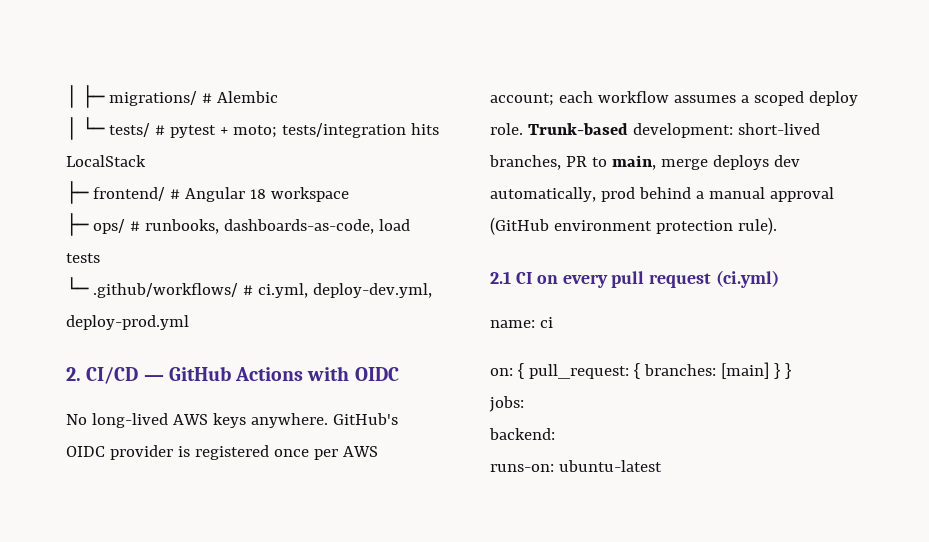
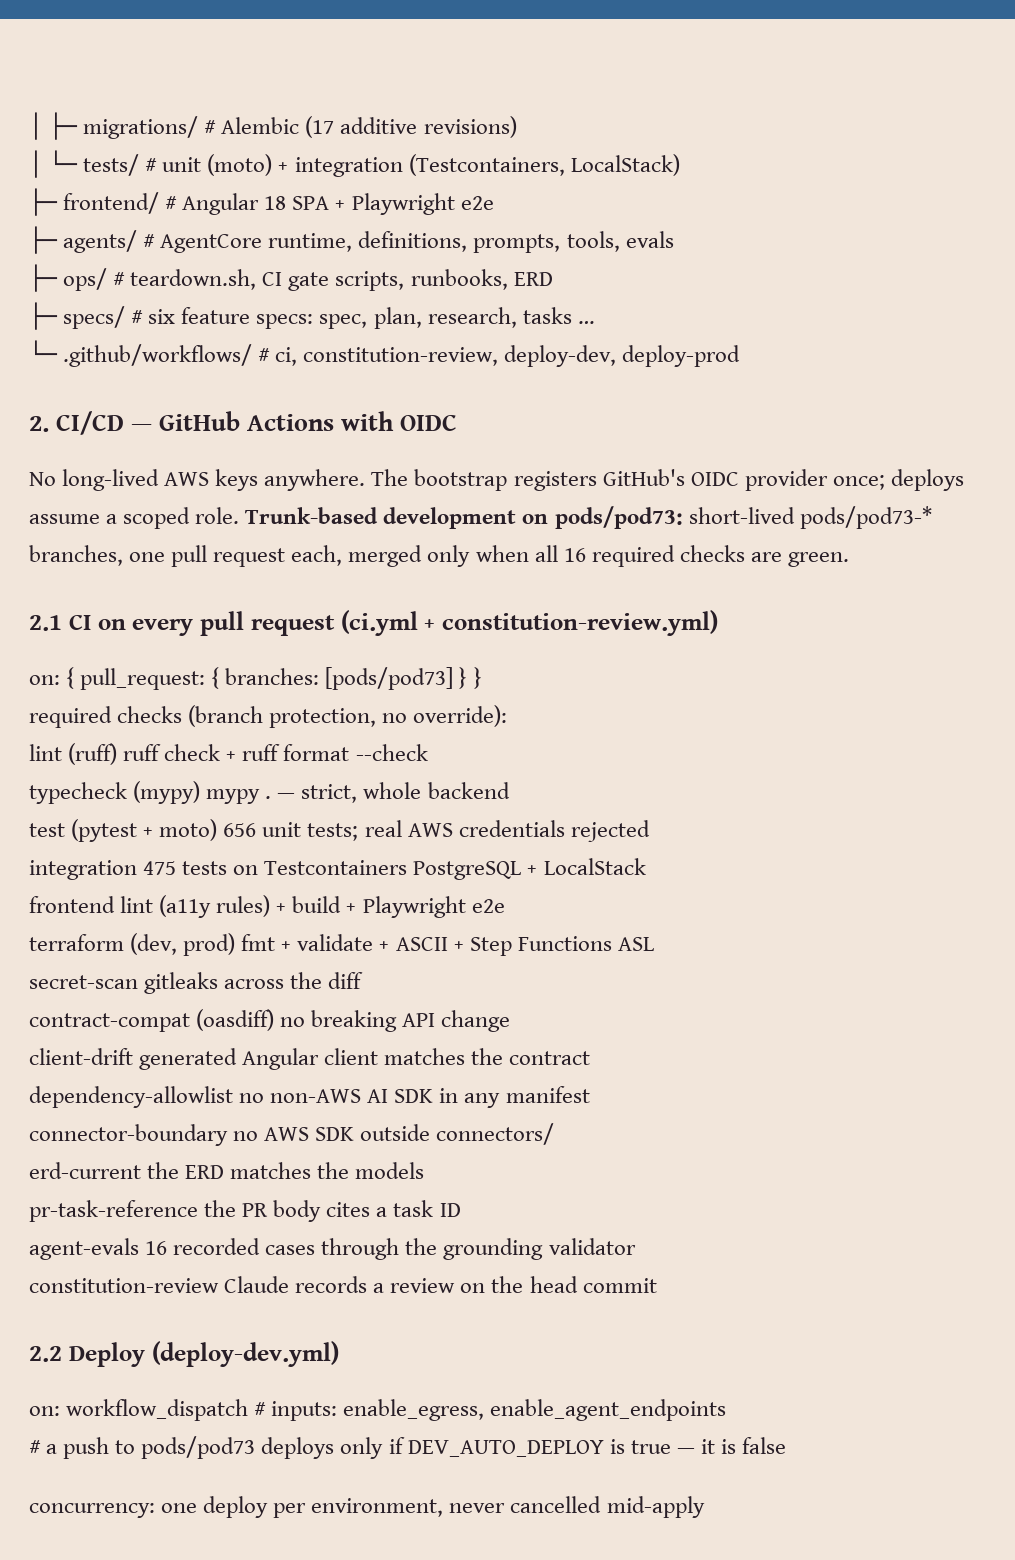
(278, 97) none -> [305,116,517,138] (17 additive revisions)
[169,123,439,138] [66,155,146,167] pytest + moto; tests/integration hits LocalStack -> [162,154,680,177] unit (moto) + integration (Testcontainers, LocalStack)
[270,187,349,202] [66,213,410,236] [66,253,100,263] workspace // ├─ ops/ # runbooks, dashboards-as-code, load tests -> [292,193,494,215] [29,226,674,254] [29,264,553,292] [29,302,595,330] SPA + Playwright e2e // ├─ agents/ # AgentCore runtime, definitions, prompts, tools, evals // ├─ ops/ # teardown.sh, CI gate scripts, runbooks, ERD // ├─ specs/ # six feature specs: spec, plan, research, tasks …
[257,283,432,298] [66,315,189,330] ci.yml, deploy-dev.yml, deploy-prod.yml -> [275,345,741,367] ci, constitution-review, deploy-dev, deploy-prod
[332,413,398,425] [66,445,378,460] [490,91,736,106] GitHub's OIDC provider is registered once per AWS account; each workflow assumes -> [371,469,964,491] [29,514,100,524] The bootstrap registers GitHub's OIDC provider once; deploys assume
[808,91,858,106] deploy -> (191, 518) none
[632,123,820,138] [489,155,800,170] [490,187,834,202] [490,217,777,235] development: short-lived branches, PR to main, merge deploys dev automatically, prod behind a manual approval (GitHub environment protection rule). -> [383,506,932,529] [29,545,849,567] development on pods/pod73: short-lived pods/pod73-* branches, one pull request each, merged only when all 16 required checks are green.
[716,270,780,288] [490,317,553,328] (ci.yml) // name: ci -> [340,610,718,636] (ci.yml + constitution-review.yml)
[720,362,769,379] [main] -> [325,667,454,690] [pods/pod73]
[489,396,524,412] [489,428,555,440] [490,460,662,472] jobs: // backend: // runs-on: ubuntu-latest -> [29,705,508,728] [29,743,428,765] [29,781,510,804] [29,819,650,842] [29,858,646,880] [29,895,505,918] [29,933,654,956] [29,972,364,994] [29,1009,511,1032] [29,1048,591,1070] [29,1086,590,1108] [29,1123,555,1146] [29,1162,425,1179] [29,1200,461,1222] [29,1238,636,1260] [29,1276,657,1293] [29,1341,339,1367] [29,1399,727,1421] [29,1436,787,1459] [29,1496,705,1518] required checks (branch protection, no override): // lint (ruff) ruff check + ruff format --check // typecheck (mypy) mypy . — strict, whole backend // test (pytest + moto) 656 unit tests; real AWS credentials rejected // integration 475 tests on Testcontainers PostgreSQL + LocalStack // frontend lint (a11y rules) + build + Playwright e2e // terraform (dev, prod) fmt + validate + ASCII + Step Functions ASL // secret-scan gitleaks across the diff // contract-compat (oasdiff) no breaking API change // client-drift generated Angular client matches the contract // dependency-allowlist no non-AWS AI SDK in any manifest // connector-boundary no AWS SDK outside connectors/ // erd-current the ERD matches the models // pr-task-reference the PR body cites a task ID // agent-evals 16 recorded cases through the grounding validator // constitution-review Claude records a review on the head commit // 2.2 Deploy (deploy-dev.yml) // on: workflow_dispatch # inputs: enable_egress, enable_agent_endpoints // # a push to pods/pod73 deploys only if DEV_AUTO_DEPLOY is true — it is false // concurrency: one deploy per environment, never cancelled mid-apply

